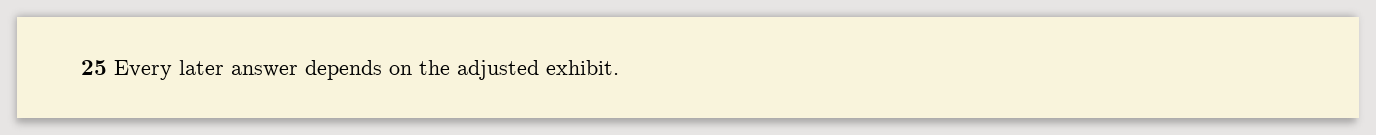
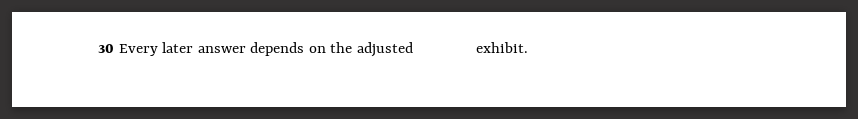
[80,60,107,75] 25 -> [98,44,115,53] 30

